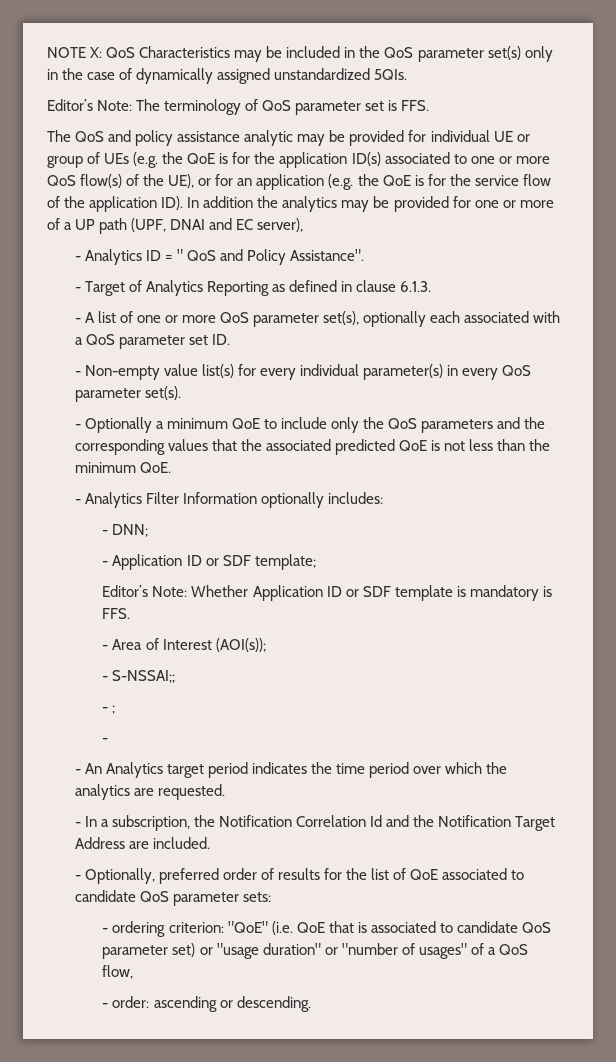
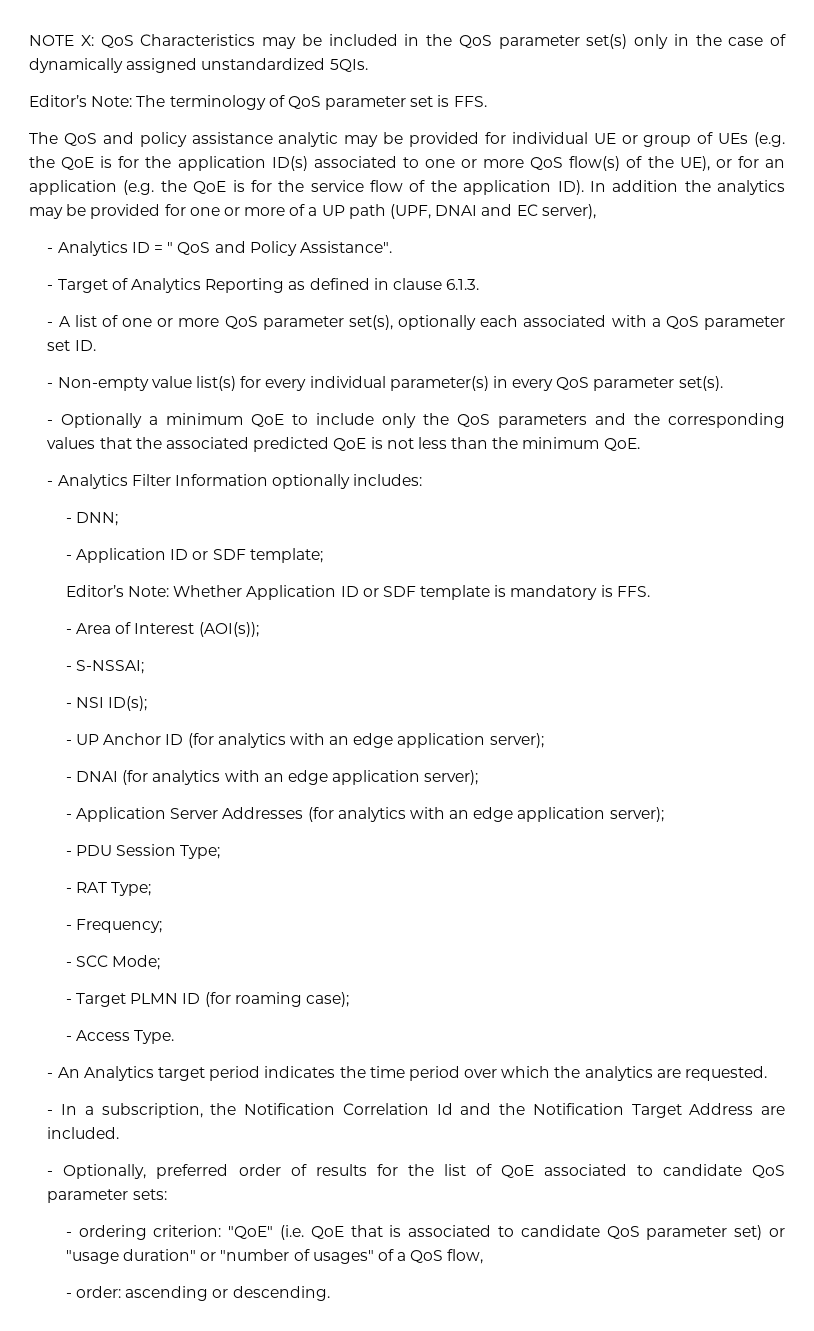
[112,670,176,683] [102,705,116,714] [102,738,109,743] S-NSSAI;; // - ; // - -> [75,660,144,674] [65,696,148,711] [65,733,544,748] [65,770,479,785] [65,807,664,822] [65,844,221,859] [65,882,152,896] [65,919,162,933] [65,955,161,970] [65,992,349,1007] [65,1030,175,1044] S-NSSAI; // - NSI ID(s); // - UP Anchor ID (for analytics with an edge application server); // - DNAI (for analytics with an edge application server); // - Application Server Addresses (for analytics with an edge application server); // - PDU Session Type; // - RAT Type; // - Frequency; // - SCC Mode; // - Target PLMN ID (for roaming case); // - Access Type.

